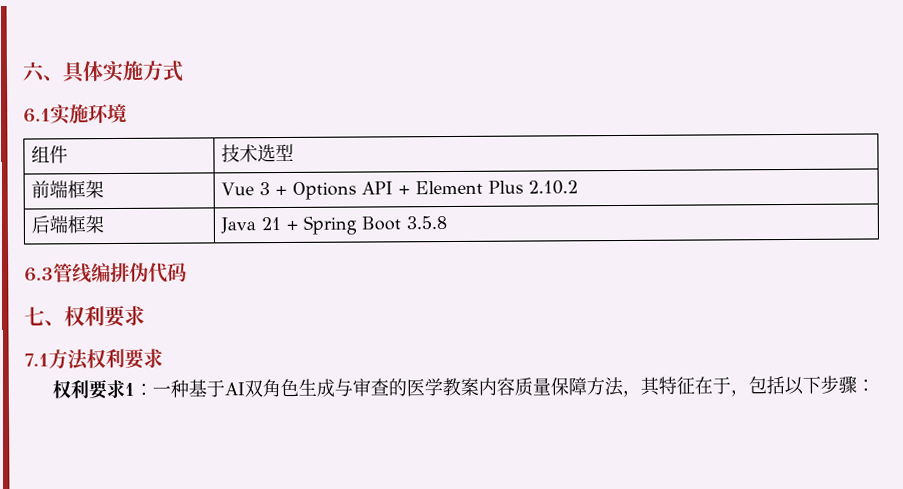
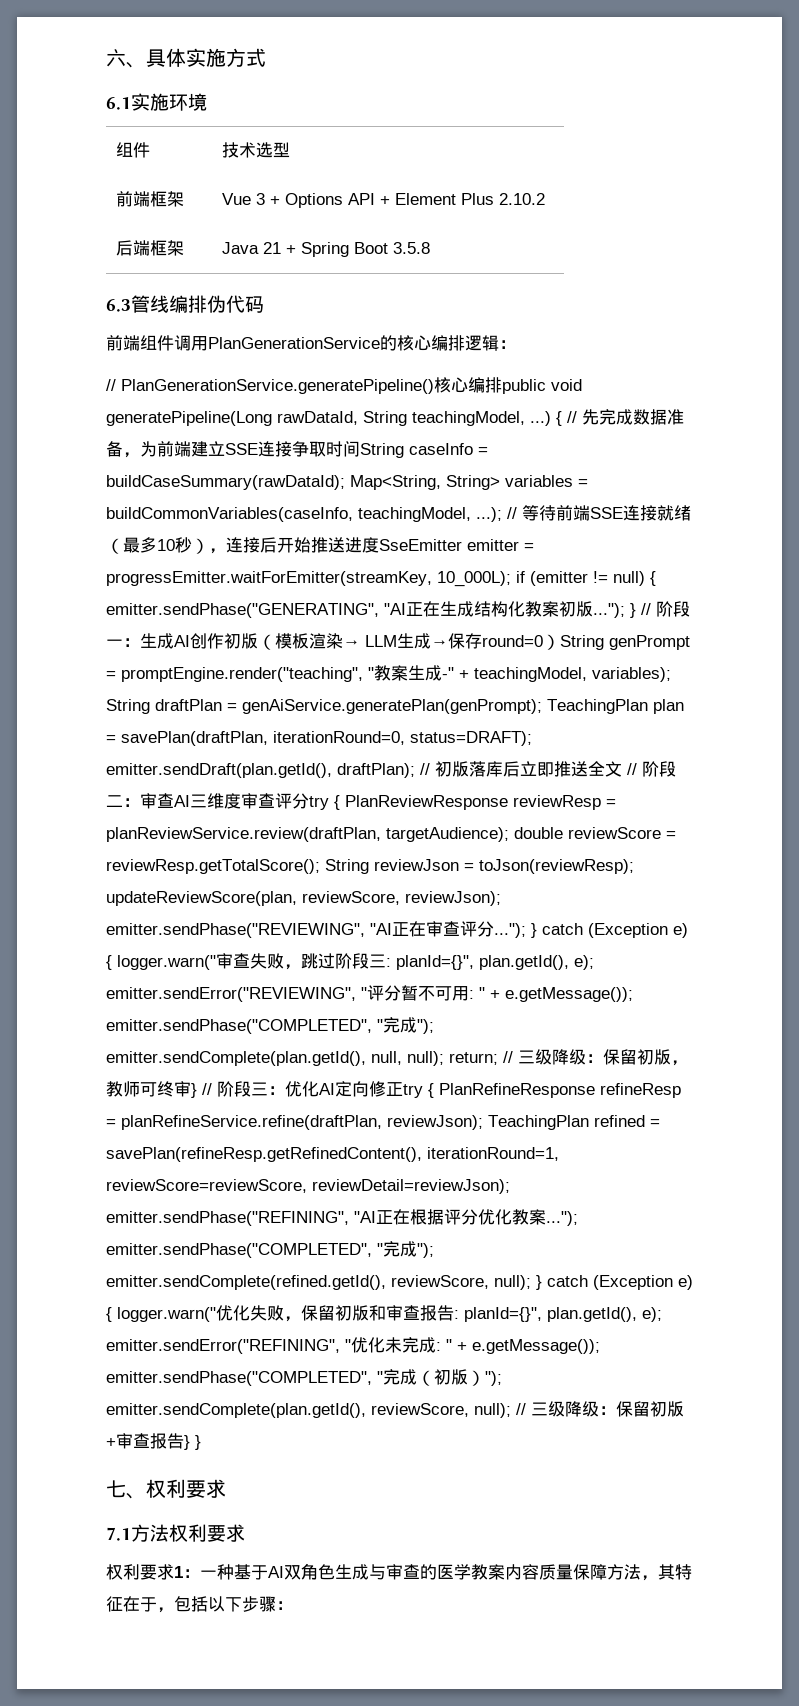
(187, 272) none -> [106,335,516,351] [106,377,582,394] [106,409,684,426] [106,441,488,458] [106,475,588,490] [106,505,691,522] [106,537,534,554] [106,571,656,587] [106,601,690,618] [106,633,690,650] [106,665,671,682] [106,699,684,714] [106,731,532,746] [106,761,676,778] [106,793,616,810] [106,827,676,842] [106,859,634,874] [106,891,501,906] [106,921,688,938] [106,953,594,970] [106,985,633,1002] [106,1017,434,1034] [106,1049,688,1066] [106,1081,681,1098] [106,1115,660,1130] [106,1147,559,1162] [106,1179,510,1194] [106,1209,578,1226] [106,1241,434,1258] [106,1275,693,1290] [106,1305,662,1322] [106,1337,600,1354] [106,1369,502,1386] [106,1401,684,1418] [106,1433,201,1450] // 前端组件调用PlanGenerationService的核心编排逻辑： // // PlanGenerationService.generatePipeline()核心编排public void generatePipeline(Long rawDataId, String teachingModel, ...) { // 先完成数据准备，为前端建立SSE连接争取时间String caseInfo = buildCaseSummary(rawDataId); Map<String, String> variables = buildCommonVariables(caseInfo, teachingModel, ...); // 等待前端SSE连接就绪（最多10秒），连接后开始推送进度SseEmitter emitter = progressEmitter.waitForEmitter(streamKey, 10_000L); if (emitter != null) { emitter.sendPhase("GENERATING", "AI正在生成结构化教案初版..."); } // 阶段一：生成AI创作初版（模板渲染→ LLM生成→保存round=0）String genPrompt = promptEngine.render("teaching", "教案生成-" + teachingModel, variables); String draftPlan = genAiService.generatePlan(genPrompt); TeachingPlan plan = savePlan(draftPlan, iterationRound=0, status=DRAFT); emitter.sendDraft(plan.getId(), draftPlan); // 初版落库后立即推送全文 // 阶段二：审查AI三维度审查评分try { PlanReviewResponse reviewResp = planReviewService.review(draftPlan, targetAudience); double reviewScore = reviewResp.getTotalScore(); String reviewJson = toJson(reviewResp); updateReviewScore(plan, reviewScore, reviewJson); emitter.sendPhase("REVIEWING", "AI正在审查评分..."); } catch (Exception e) { logger.warn("审查失败，跳过阶段三: planId={}", plan.getId(), e); emitter.sendError("REVIEWING", "评分暂不可用: " + e.getMessage()); emitter.sendPhase("COMPLETED", "完成"); emitter.sendComplete(plan.getId(), null, null); return; // 三级降级：保留初版，教师可终审} // 阶段三：优化AI定向修正try { PlanRefineResponse refineResp = planRefineService.refine(draftPlan, reviewJson); TeachingPlan refined = savePlan(refineResp.getRefinedContent(), iterationRound=1, reviewScore=reviewScore, reviewDetail=reviewJson); emitter.sendPhase("REFINING", "AI正在根据评分优化教案..."); emitter.sendPhase("COMPLETED", "完成"); emitter.sendComplete(refined.getId(), reviewScore, null); } catch (Exception e) { logger.warn("优化失败，保留初版和审查报告: planId={}", plan.getId(), e); emitter.sendError("REFINING", "优化未完成: " + e.getMessage()); emitter.sendPhase("COMPLETED", "完成（初版）"); emitter.sendComplete(plan.getId(), reviewScore, null); // 三级降级：保留初版+审查报告} }

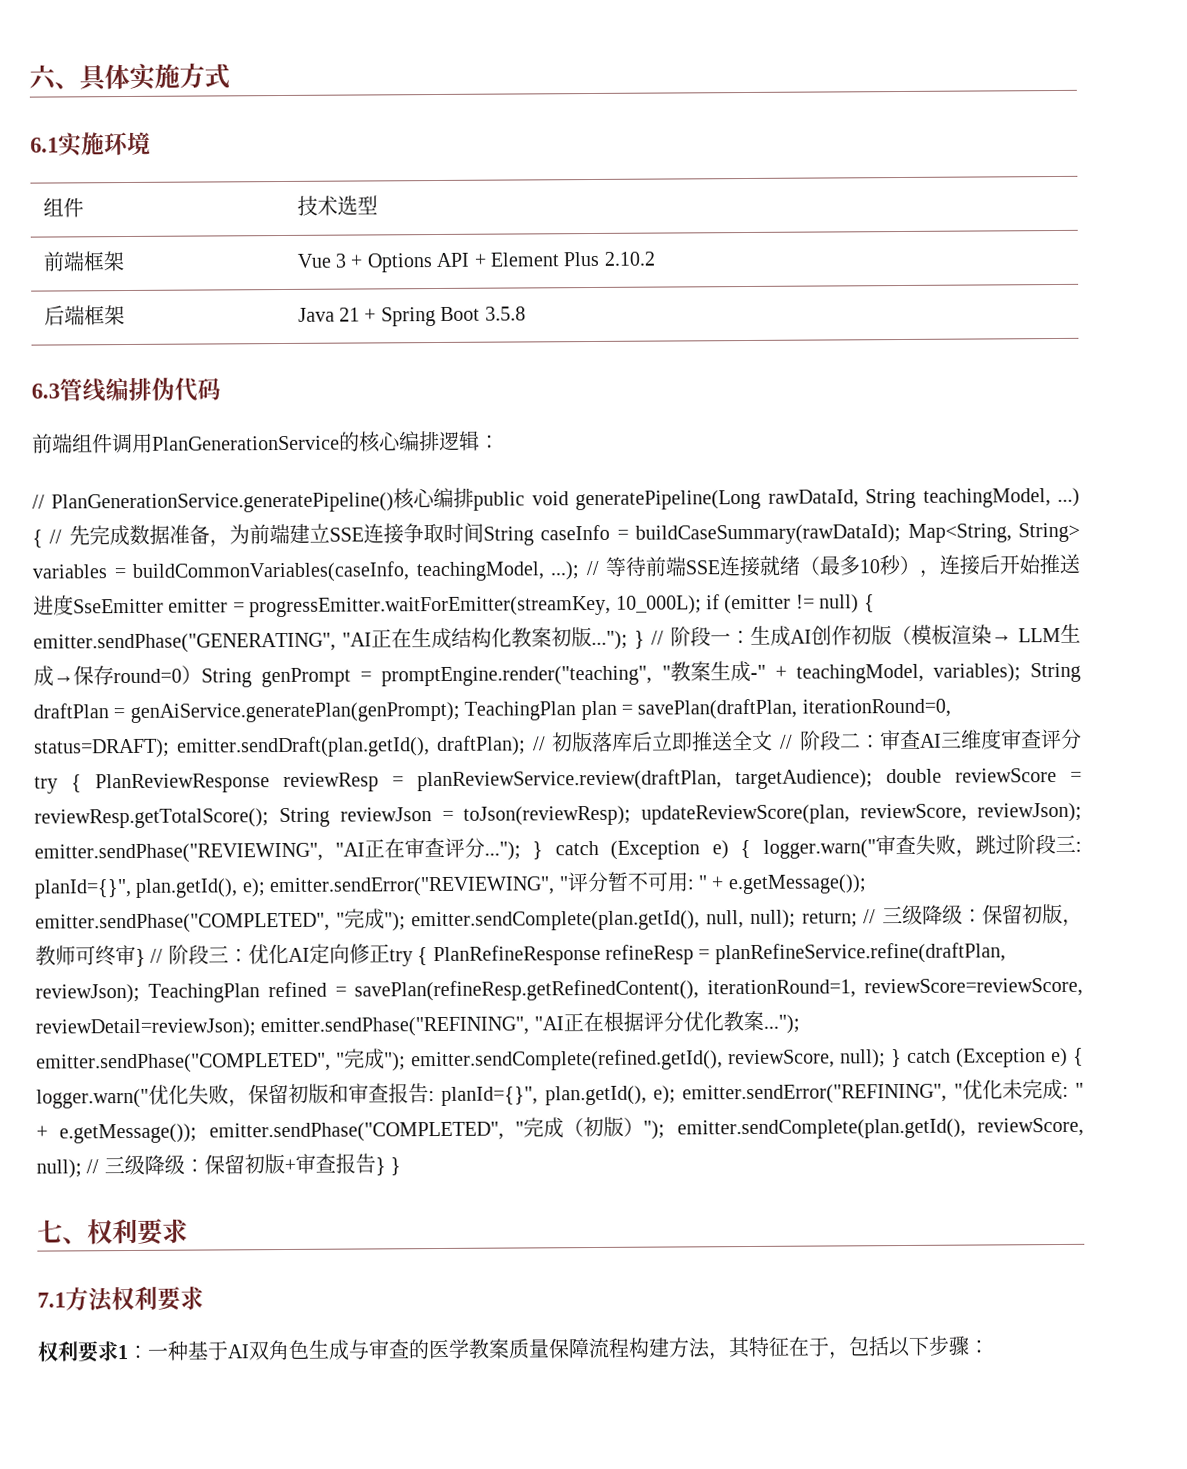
[505,1564,539,1580] 内容 -> (510, 1348) none
(607, 1572) none -> [588,1337,670,1359] 流程构建

